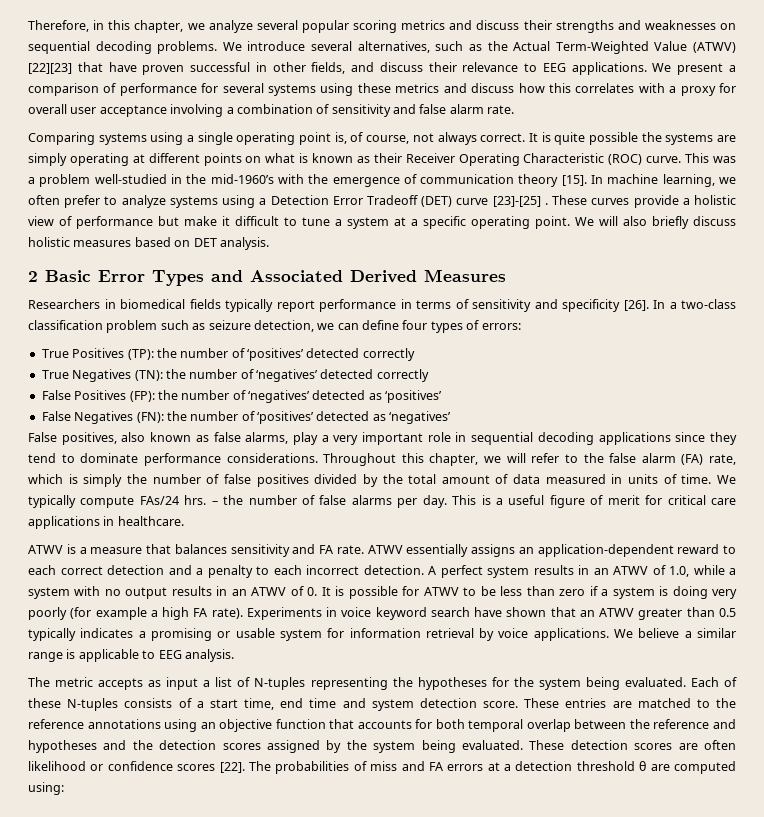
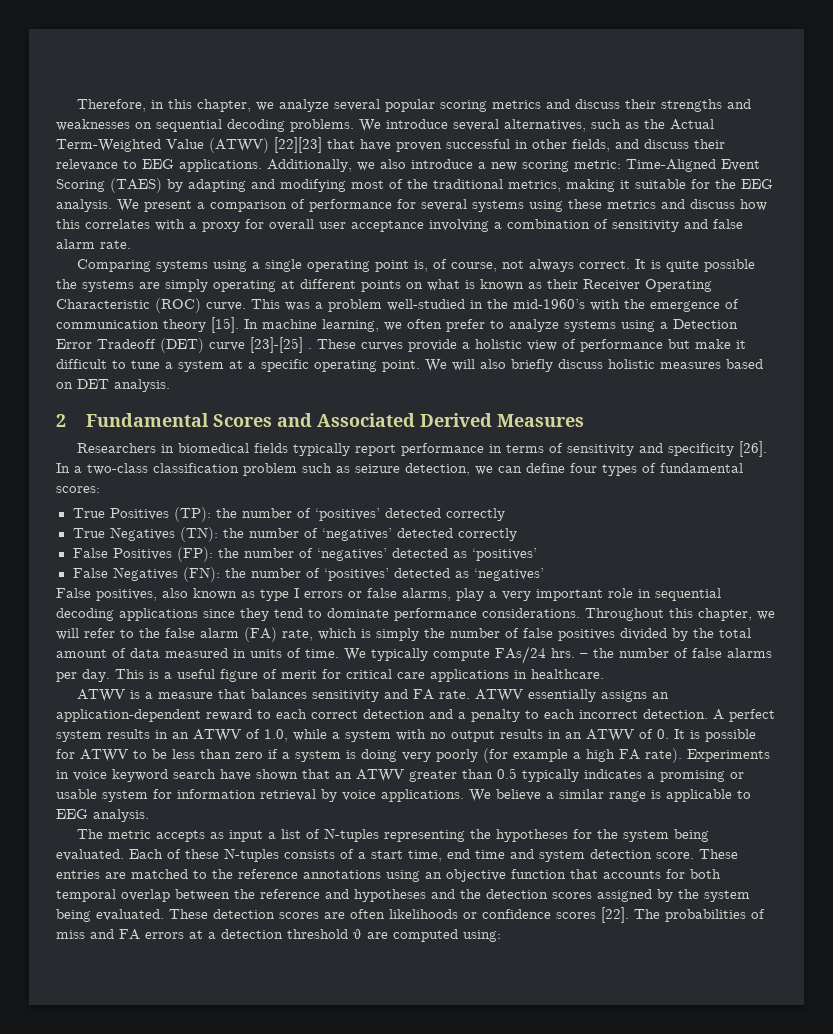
(647, 68) none -> [267,159,760,172] [56,178,773,193] [56,199,112,212] Additionally, we also introduce a new scoring metric: Time-Aligned Event Scoring (TAES) by adapting and modifying most of the traditional metrics, making it suitable for the EEG analysis.
[44,270,204,286] Basic Error Types -> [85,413,272,427] Fundamental Scores
[481,323,521,330] errors: -> [660,463,743,473] [56,486,100,493] fundamental scores:
(209, 438) none -> [260,588,362,601] type I errors or
[28,761,86,771] likelihood -> [389,909,458,919] likelihoods

